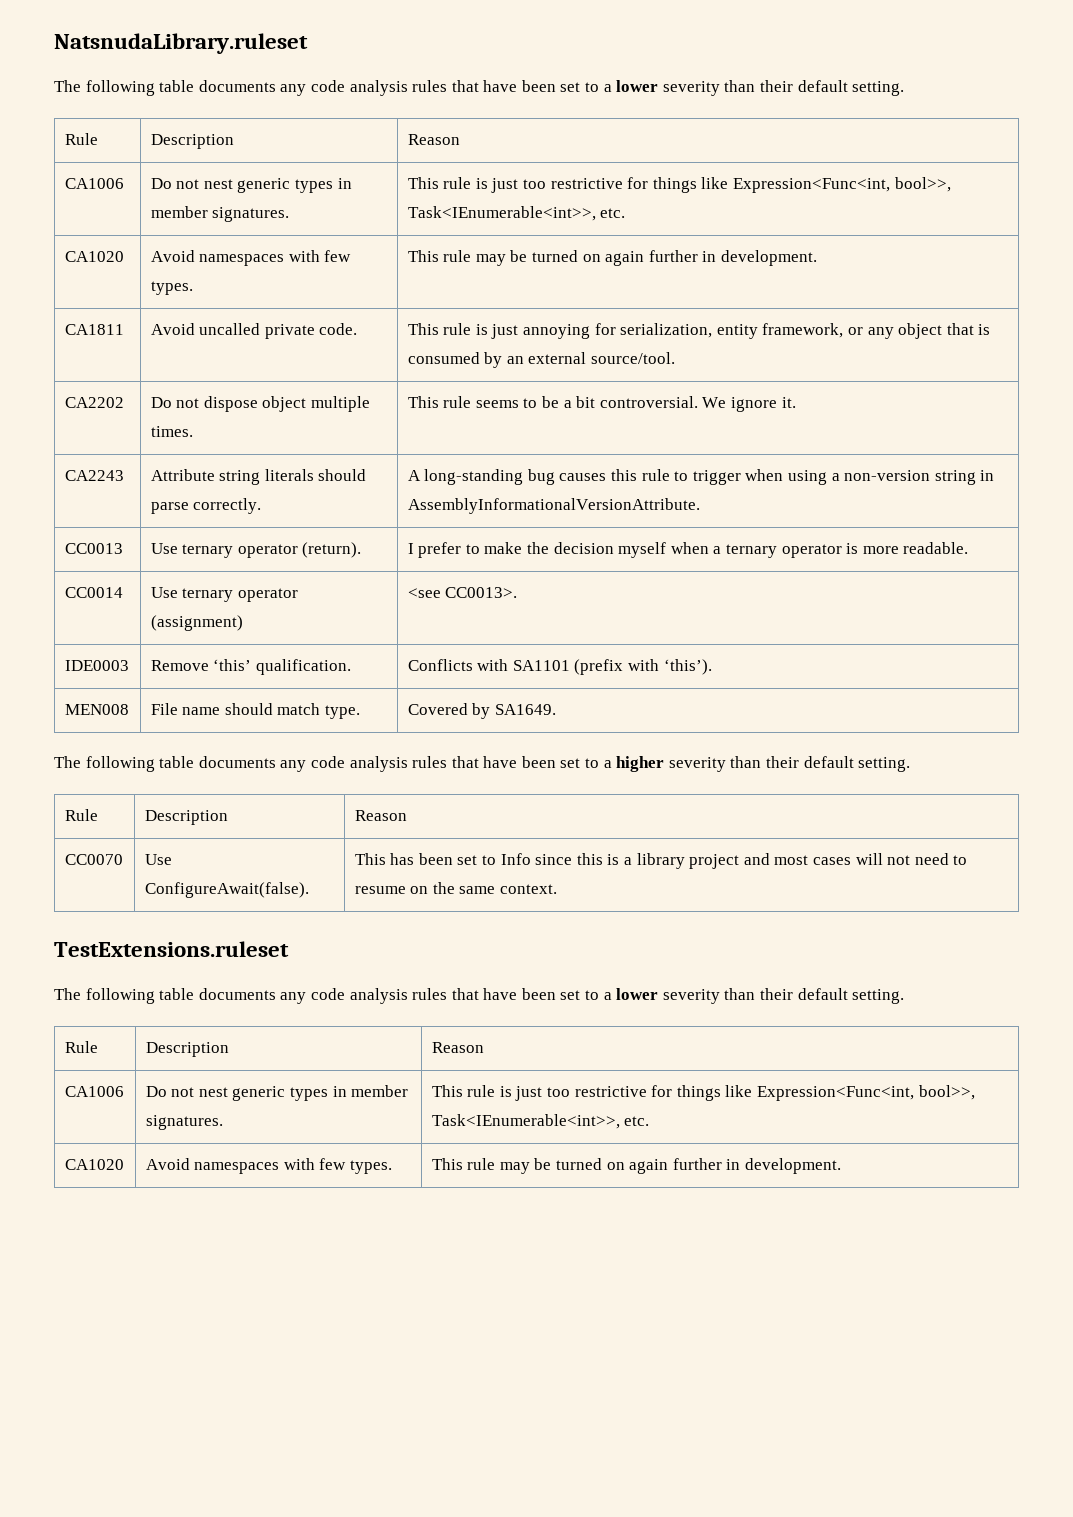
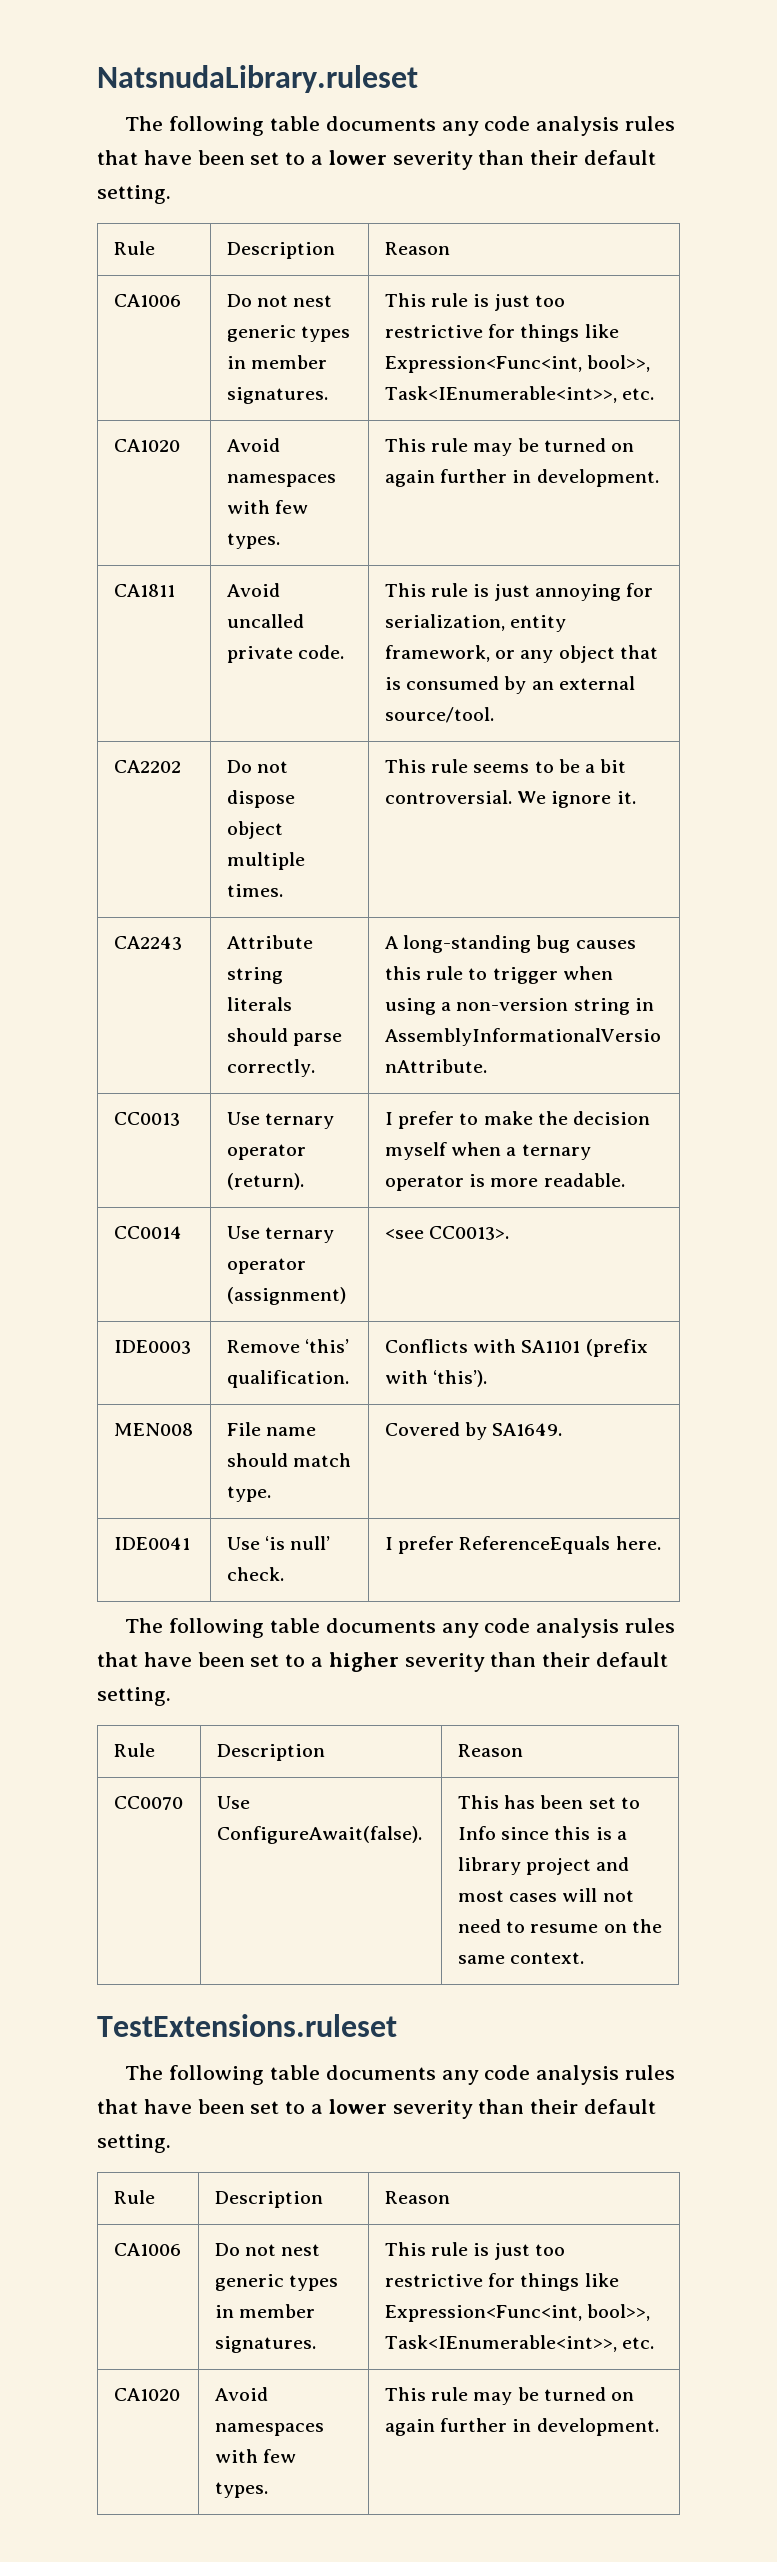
(556, 709) none -> [113,1537,190,1550] [226,1536,331,1550] [226,1567,284,1581] [384,1536,661,1554] // IDE0041 | Use ‘is null’ check. | I prefer ReferenceEquals here.

